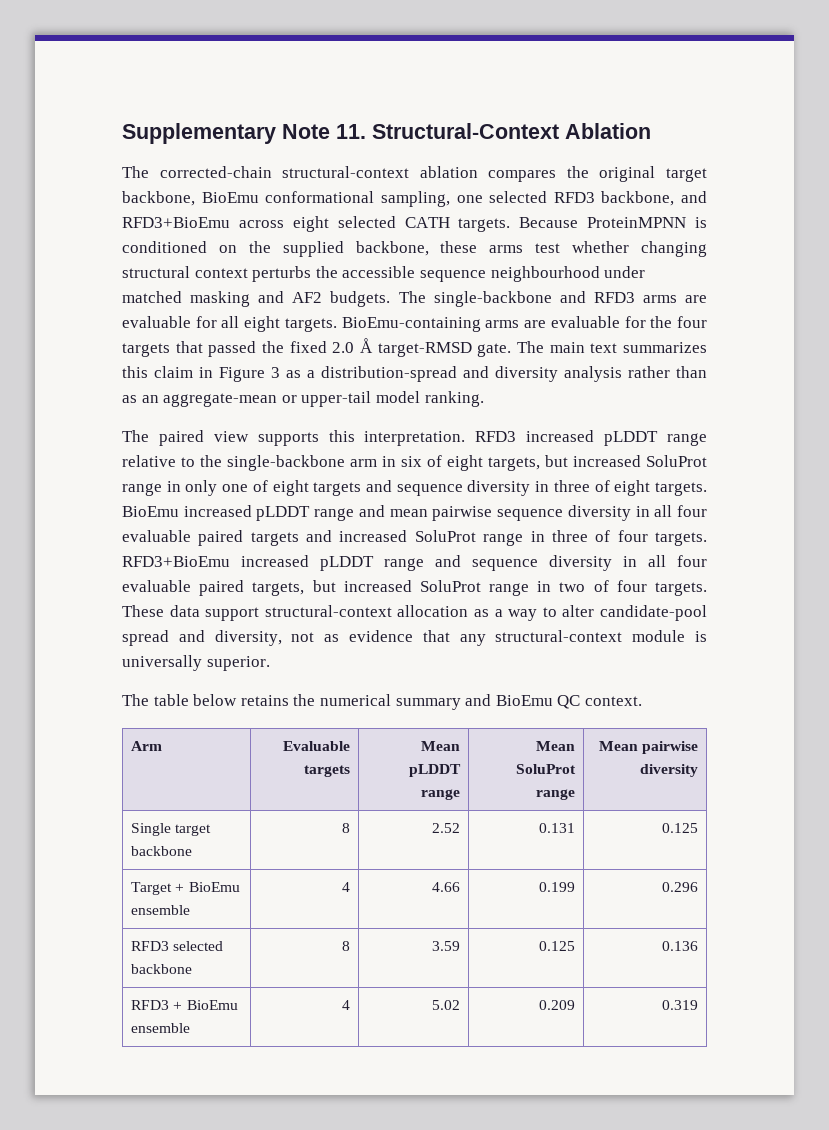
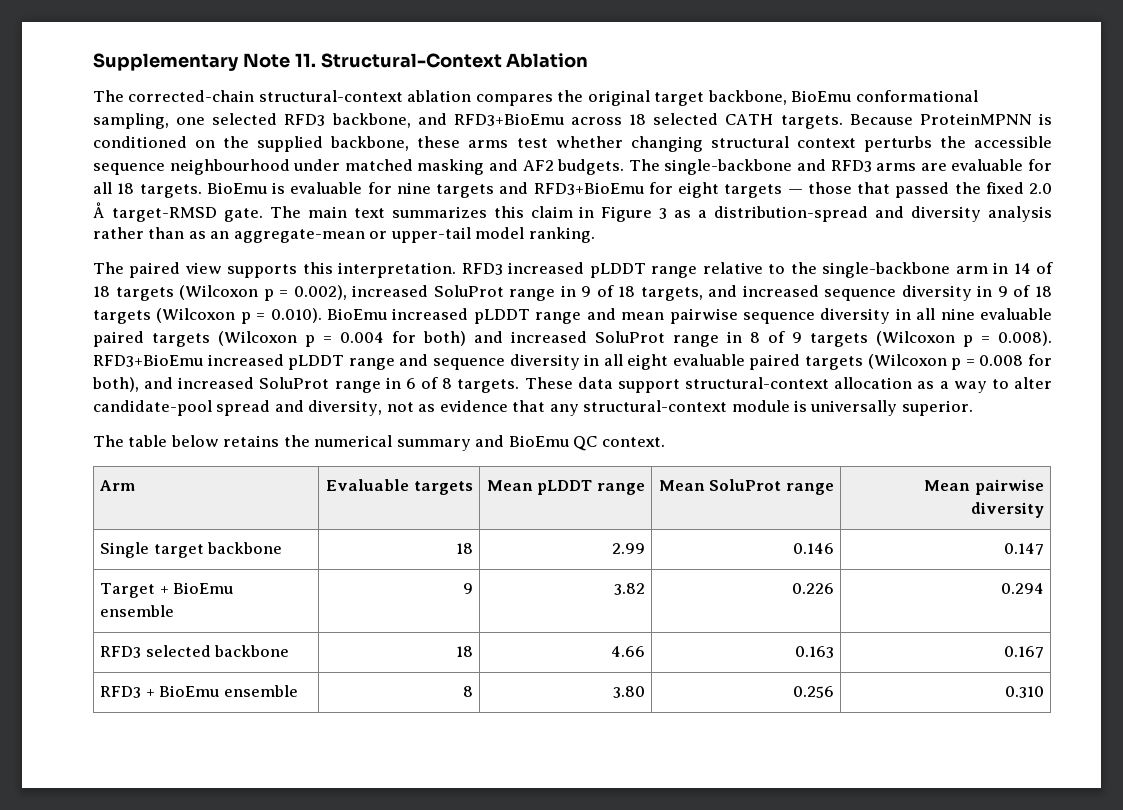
[292,216,329,232] eight -> [629,114,647,125] 18
[244,316,708,332] [122,343,170,357] eight targets. BioEmu-containing arms are evaluable for the four targets -> [117,182,852,198] 18 targets. BioEmu is evaluable for nine targets and RFD3+BioEmu for eight targets — those
[401,455,707,471] [122,480,707,496] six of eight targets, but increased SoluProt range in only one of eight targets and sequence diversity in three of eight targets. -> [1013,262,1054,274] [93,285,1052,301] [93,308,322,324] 14 of 18 targets (Wilcoxon p = 0.002), increased SoluProt range in 9 of 18 targets, and increased sequence diversity in 9 of 18 targets (Wilcoxon p = 0.010).
[677,505,708,517] [122,530,708,546] four evaluable paired targets and increased SoluProt range in three of four targets. -> [940,308,1052,320] [93,331,1052,347] nine evaluable paired targets (Wilcoxon p = 0.004 for both) and increased SoluProt range in 8 of 9 targets (Wilcoxon p = 0.008).
[677,555,707,567] [122,580,647,596] four evaluable paired targets, but increased SoluProt range in two of four -> [627,354,1052,370] [92,377,453,393] eight evaluable paired targets (Wilcoxon p = 0.008 for both), and increased SoluProt range in 6 of 8
[341,823,350,833] [431,823,460,833] [538,823,575,833] [661,823,698,833] 8 | 2.52 | 0.131 | 0.125 -> [455,543,473,554] [611,543,645,554] [792,543,834,554] [1003,543,1044,555] 18 | 2.99 | 0.146 | 0.147
[341,882,350,892] [431,882,460,892] [538,882,575,892] [661,882,698,892] 4 | 4.66 | 0.199 | 0.296 -> [462,583,473,594] [613,583,645,595] [791,583,834,594] [1000,583,1044,594] 9 | 3.82 | 0.226 | 0.294
[341,941,350,951] [431,941,460,951] [538,941,575,951] [661,941,698,951] 8 | 3.59 | 0.125 | 0.136 -> [455,646,473,657] [610,646,645,657] [794,646,834,658] [1003,646,1044,658] 18 | 4.66 | 0.163 | 0.167
[341,1000,350,1010] [431,1000,460,1010] [538,1000,575,1010] [661,1000,698,1010] 4 | 5.02 | 0.209 | 0.319 -> [462,686,473,697] [612,686,645,698] [792,686,834,698] [1004,686,1044,698] 8 | 3.80 | 0.256 | 0.310

